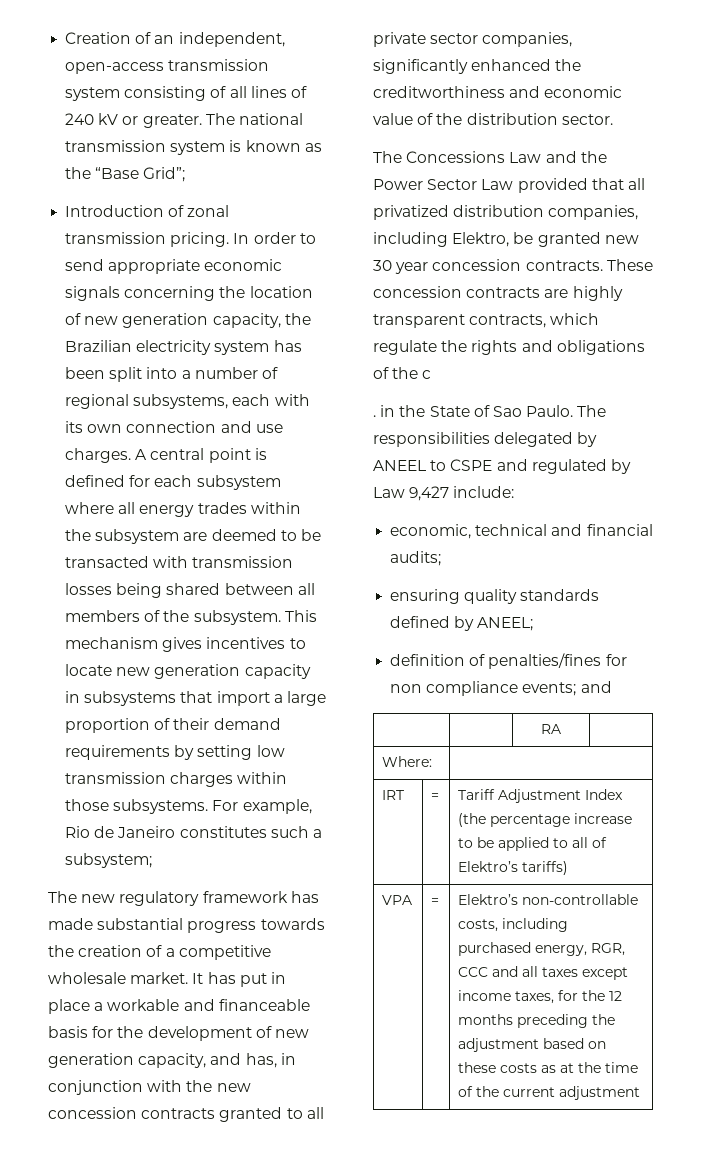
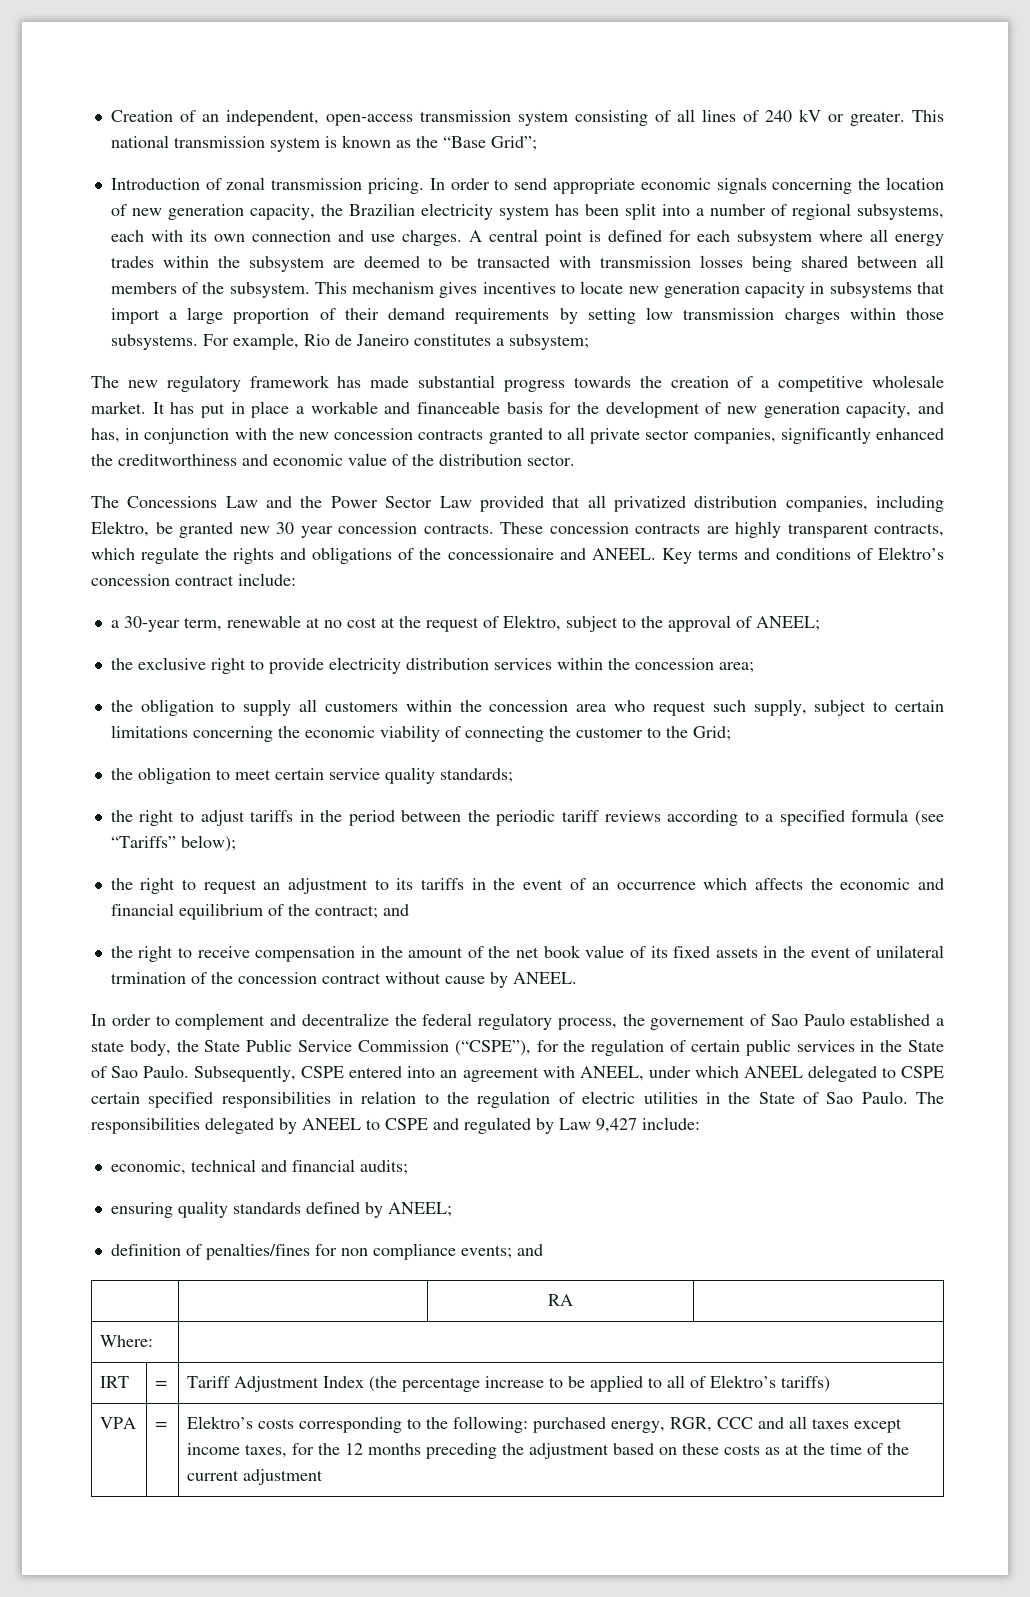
[205,113,235,125] The -> [912,110,945,122] This
[270,826,309,838] such -> (491, 340) none
[422,370,432,379] [373,415,376,417] c // . -> [447,547,944,564] [91,573,296,586] [110,615,820,632] [110,657,754,674] [110,699,945,716] [110,725,731,742] [110,767,513,784] [110,809,945,826] [110,835,236,852] [110,878,944,894] [110,903,409,920] [110,945,944,962] [110,972,577,988] [91,1013,944,1030] [91,1039,945,1056] [91,1065,944,1082] [91,1091,698,1108] concessionaire and ANEEL. Key terms and conditions of Elektro’s concession contract include: // a 30-year term, renewable at no cost at the request of Elektro, subject to the approval of ANEEL; // the exclusive right to provide electricity distribution services within the concession area; // the obligation to supply all customers within the concession area who request such supply, subject to certain limitations concerning the economic viability of connecting the customer to the Grid; // the obligation to meet certain service quality standards; // the right to adjust tariffs in the period between the periodic tariff reviews according to a specified formula (see “Tariffs” below); // the right to request an adjustment to its tariffs in the event of an occurrence which affects the economic and financial equilibrium of the contract; and // the right to receive compensation in the amount of the net book value of its fixed assets in the event of unilateral trmination of the concession contract without cause by ANEEL. // In order to complement and decentralize the federal regulatory process, the governement of Sao Paulo established a state body, the State Public Service Commission (“CSPE”), for the regulation of certain public services in the State of Sao Paulo. Subsequently, CSPE entered into an agreement with ANEEL, under which ANEEL delegated to CSPE certain specified responsibilities in relation to the regulation of electric utilities
[522,894,639,905] [458,918,569,932] non-controllable costs, including -> [258,1416,529,1433] costs corresponding to the following:

